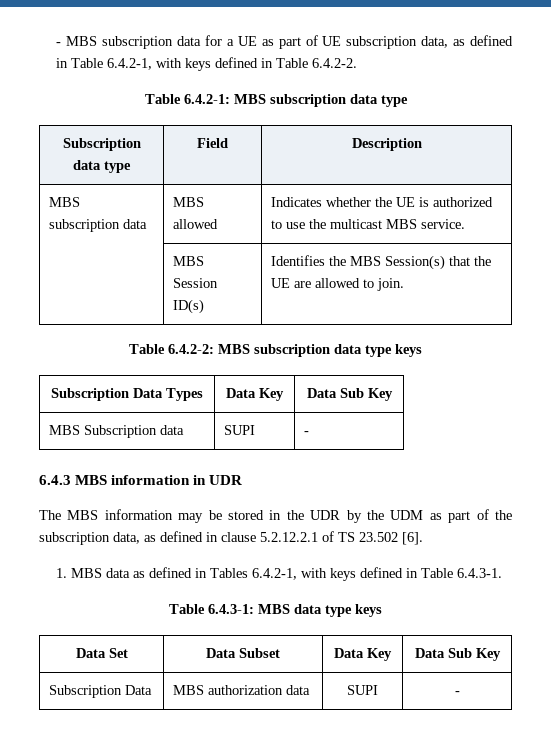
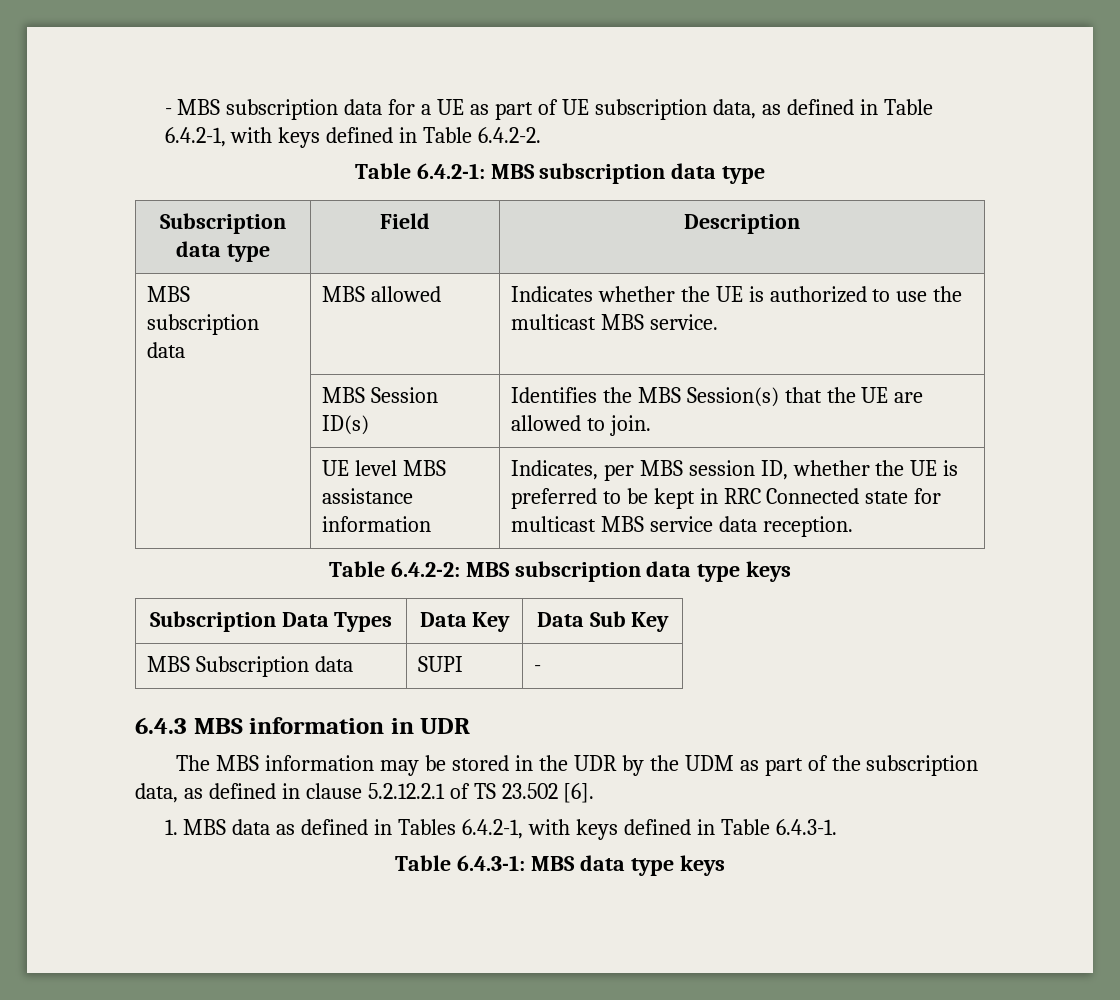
(405, 284) none -> [321,460,446,476] [321,488,413,504] [321,516,431,532] [510,460,959,481] [510,488,942,509] [510,516,853,537] // | UE level MBS assistance information | Indicates, per MBS session ID, whether the UE is preferred to be kept in RRC Connected state for multicast MBS service data reception.
[75,648,128,658] [206,648,280,658] [334,648,392,661] [414,648,501,661] [49,685,153,698] [173,685,311,695] [347,685,378,695] [454,691,460,695] // Data Set | Data Subset | Data Key | Data Sub Key // Subscription Data | MBS authorization data | SUPI | - -> (725, 865) none

